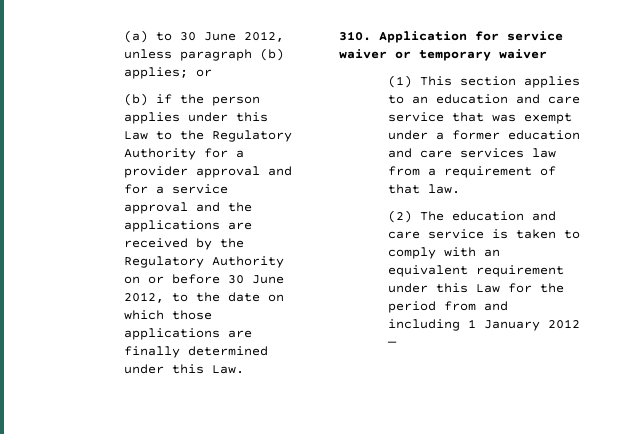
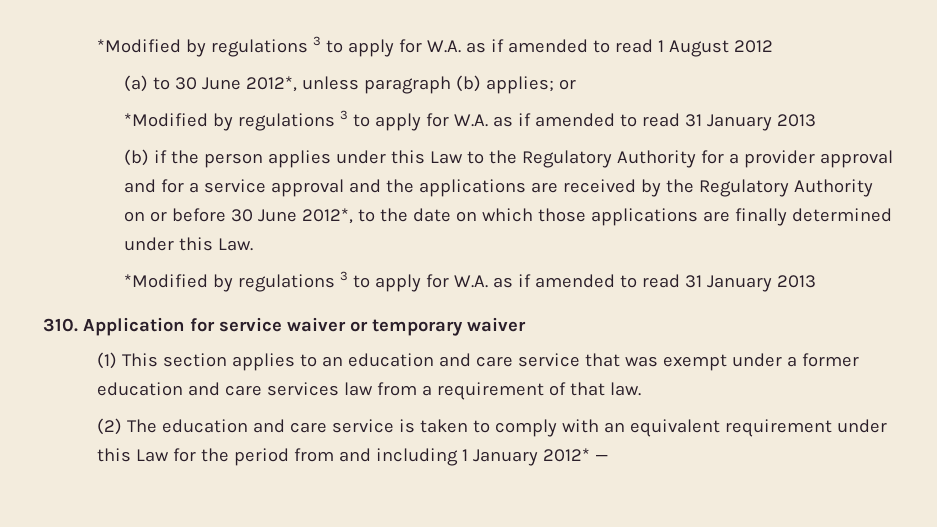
(124, 36) none -> [96,36,773,57] *Modified by regulations 3 to apply for W.A. as if amended to read 1 August 2012 //
[244,31,285,42] 2012, -> [245,76,297,92] 2012*,
(213, 73) none -> [123,110,816,131] // *Modified by regulations 3 to apply for W.A. as if amended to read 31 January 2013
[124,292,165,303] 2012, -> [301,208,353,224] 2012*,
(245, 369) none -> [123,271,816,292] // *Modified by regulations 3 to apply for W.A. as if amended to read 31 January 2013
[547,319,580,329] 2012 -> [542,448,590,462] 2012*

